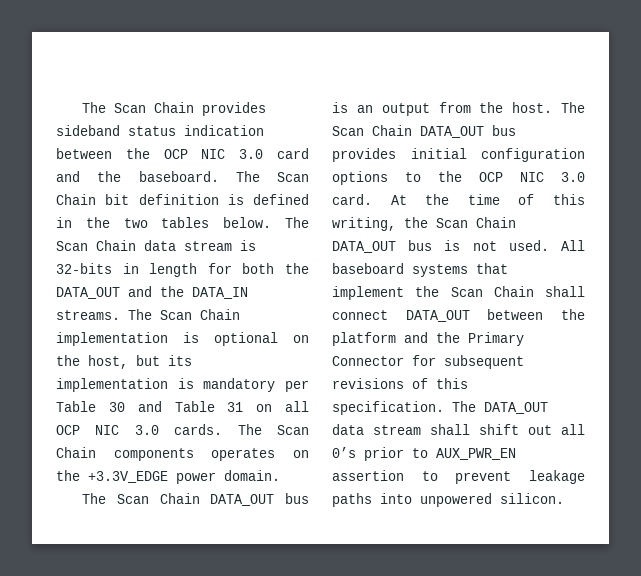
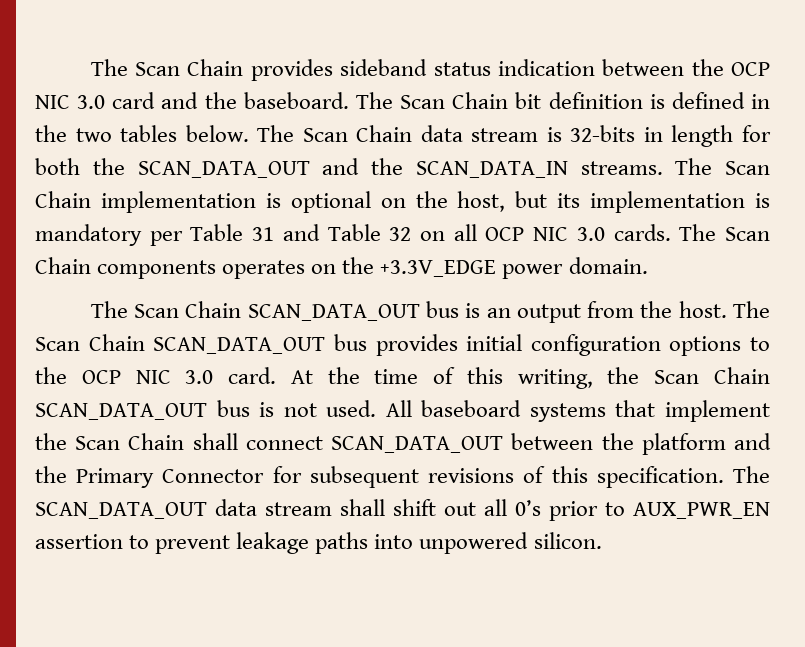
[56,286,248,299] DATA_OUT and the DATA_IN -> [137,158,568,178] SCAN_DATA_OUT and the SCAN_DATA_IN
[108,402,125,412] 30 -> [252,227,275,241] 31
[227,402,244,412] 31 -> [389,227,412,241] 32
[210,494,275,506] DATA_OUT -> [247,304,420,321] SCAN_DATA_OUT
[420,126,484,138] DATA_OUT -> [153,337,326,354] SCAN_DATA_OUT
[332,241,396,253] DATA_OUT -> [35,403,207,420] SCAN_DATA_OUT
[405,310,470,322] DATA_OUT -> [331,436,504,453] SCAN_DATA_OUT
[484,402,548,414] DATA_OUT -> [35,502,207,519] SCAN_DATA_OUT

